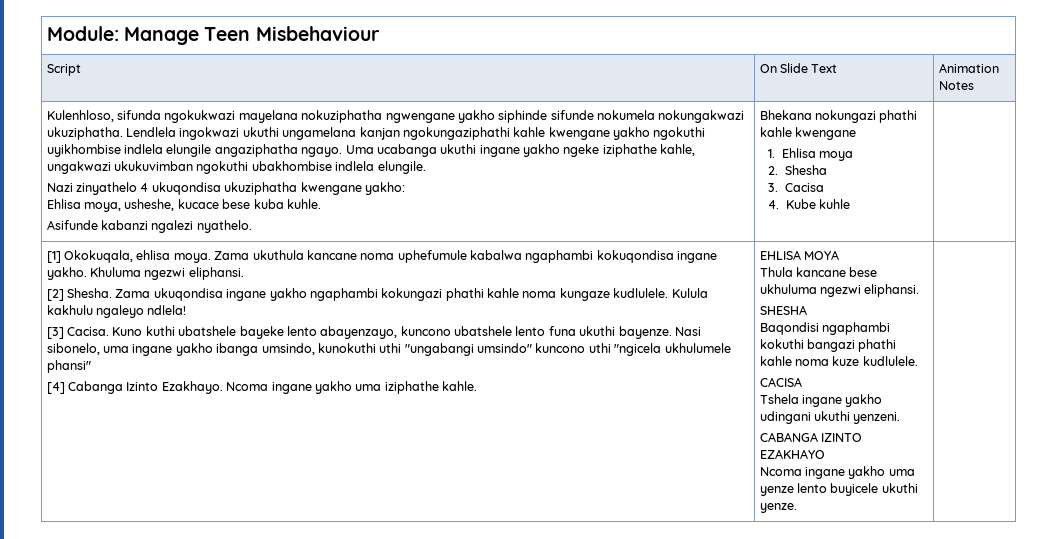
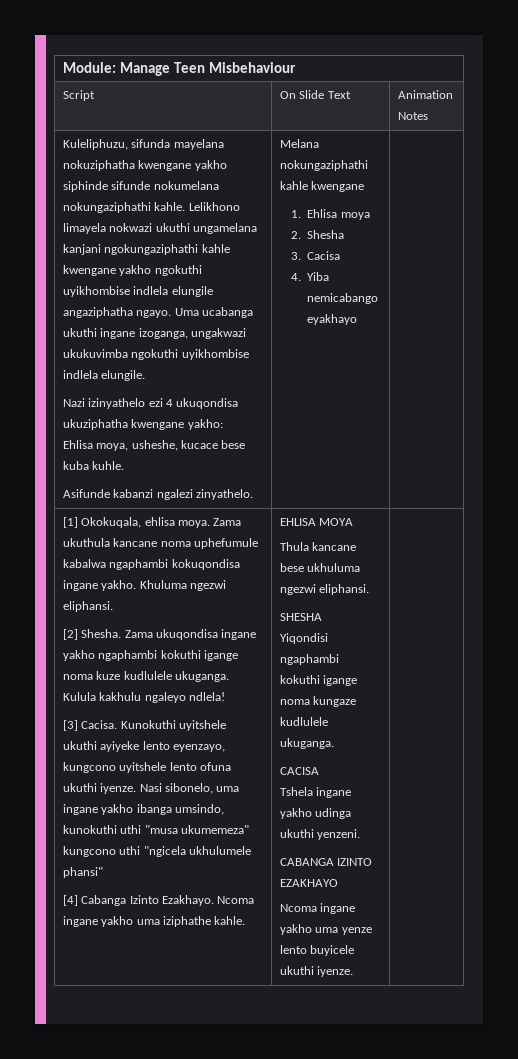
[46,110,236,123] Kulenhloso, sifunda ngokukwazi -> [62,139,171,150] Kuleliphuzu, sifunda
[385,113,455,123] ngwengane -> [138,160,192,171] kwengane
[597,110,745,123] [46,127,240,140] nokumela nokungakwazi ukuziphatha. Lendlela ingokwazi -> [153,181,219,190] [62,202,240,213] [62,223,153,234] nokumelana nokungaziphathi kahle. Lelikhono limayela nokwazi
[359,127,400,140] kanjan -> [62,244,101,255] kanjani
[523,144,696,157] [46,161,332,174] yakho ngeke iziphathe kahle, ungakwazi ukukuvimban ngokuthi ubakhombise -> [138,328,246,339] [62,349,249,360] izoganga, ungakwazi ukukuvimba ngokuthi uyikhombise
[76,182,138,195] zinyathelo -> [88,398,163,409] izinyathelo ezi
[196,220,252,233] [759,110,918,123] nyathelo. | Bhekana nokungazi phathi -> [195,489,253,500] [279,139,319,148] [279,160,368,171] zinyathelo. | Melana nokungaziphathi
[785,199,851,209] Kube kuhle -> [307,272,330,281] [307,293,379,304] [307,314,358,325] Yiba nemicabango eyakhayo
[381,288,669,301] kokungazi phathi kahle noma kungaze kudlulele. -> [160,650,238,661] [62,671,229,682] kokuthi igange noma kuze kudlulele ukuganga.
[112,326,672,339] Kuno kuthi ubatshele bayeke lento abayenzayo, kuncono ubatshele lento funa ukuthi bayenze. -> [120,720,226,731] [62,741,225,752] [62,762,231,773] [62,783,137,794] Kunokuthi uyitshele ukuthi ayiyeke lento eyenzayo, kungcono uyitshele lento ofuna ukuthi iyenze.
[404,343,586,356] "ungabangi umsindo" kuncono -> [144,825,249,834] [62,846,116,857] "musa ukumemeza" kungcono
[759,322,891,335] [759,339,897,352] [759,356,918,366] Baqondisi ngaphambi kokuthi bangazi phathi kahle noma kuze kudlulele. -> [279,633,328,644] [279,654,339,665] [279,675,358,686] [279,696,357,707] [279,717,328,726] [279,738,334,749] Yiqondisi ngaphambi kokuthi igange noma kungaze kudlulele ukuganga.
[759,411,811,424] udingani -> [315,808,352,819] udinga
[759,503,797,513] yenze. -> [317,966,354,977] iyenze.

